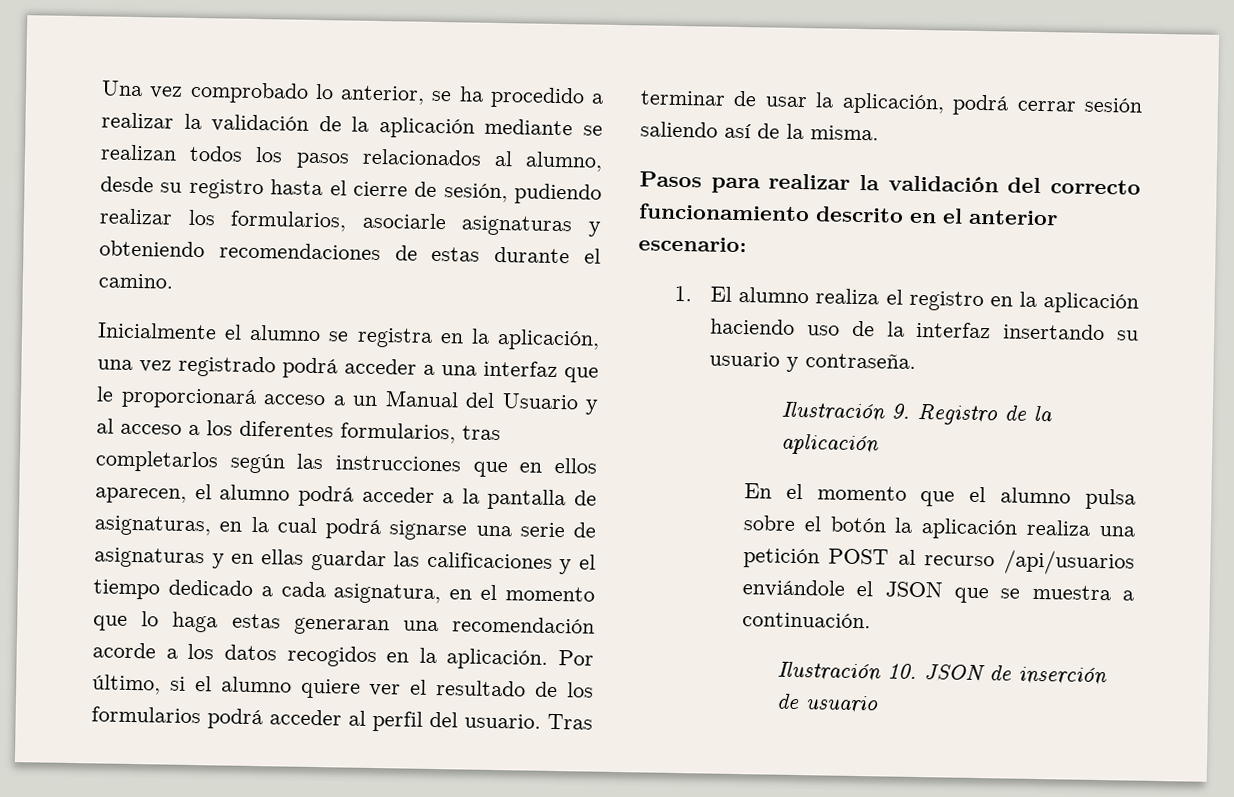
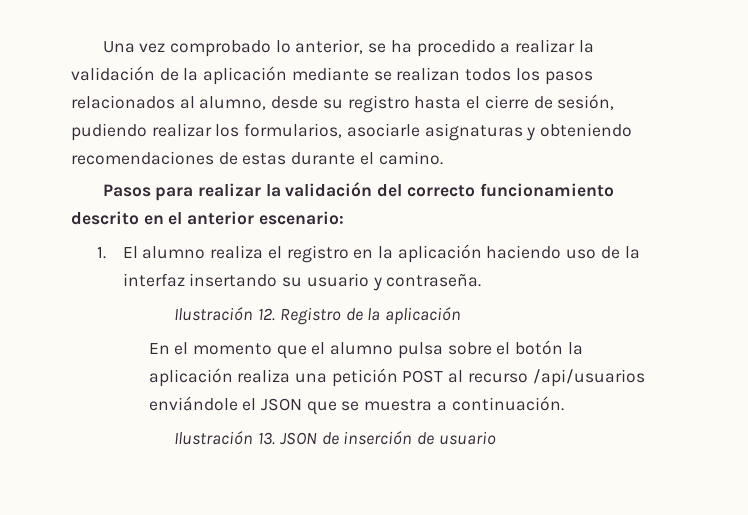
[97,322,600,351] [97,355,599,383] [96,386,598,415] [96,418,501,444] [95,450,597,478] [95,484,597,511] [94,515,596,541] [94,547,596,575] [93,579,595,605] [93,611,595,636] [92,642,594,670] [92,674,595,699] [91,706,593,732] [640,90,1143,116] [640,121,879,141] // Inicialmente el alumno se registra en la aplicación, una vez registrado podrá acceder a una interfaz que le proporcionará acceso a un Manual del Usuario y al acceso a los diferentes formularios, tras completarlos según las instrucciones que en ellos aparecen, el alumno podrá acceder a la pantalla de asignaturas, en la cual podrá signarse una serie de asignaturas y en ellas guardar las calificaciones y el tiempo dedicado a cada asignatura, en el momento que lo haga estas generaran una recomendación acorde a los datos recogidos en la aplicación. Por último, si el alumno quiere ver el resultado de los formularios podrá acceder al perfil del usuario. Tras terminar de usar la aplicación, podrá cerrar sesión saliendo así de la misma. -> (443, 158) none
[891,403,911,419] 9. -> [258,308,276,321] 12.
[887,663,918,680] 10. -> [258,432,276,445] 13.

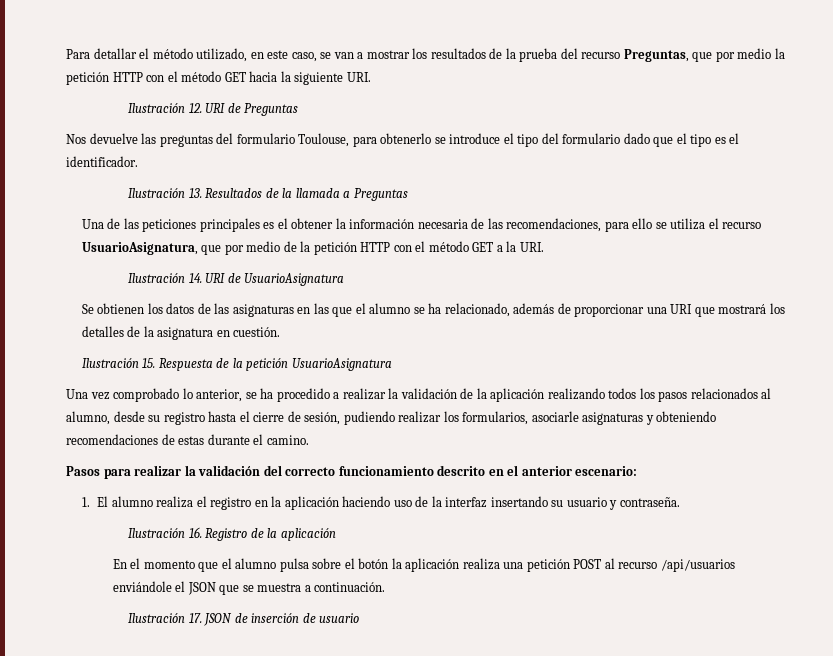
(102, 47) none -> [66,48,785,62] [66,71,371,85] [127,103,299,116] [66,133,740,147] [66,156,138,167] [127,188,408,201] [81,218,762,232] [81,241,544,255] [127,273,345,286] [81,303,785,317] [81,326,281,340] [81,358,392,371] Para detallar el método utilizado, en este caso, se van a mostrar los resultados de la prueba del recurso Preguntas, que por medio la petición HTTP con el método GET hacia la siguiente URI. // Ilustración 12. URI de Preguntas // Nos devuelve las preguntas del formulario Toulouse, para obtenerlo se introduce el tipo del formulario dado que el tipo es el identificador. // Ilustración 13. Resultados de la llamada a Preguntas // Una de las peticiones principales es el obtener la información necesaria de las recomendaciones, para ello se utiliza el recurso UsuarioAsignatura, que por medio de la petición HTTP con el método GET a la URI. // Ilustración 14. URI de UsuarioAsignatura // Se obtienen los datos de las asignaturas en las que el alumno se ha relacionado, además de proporcionar una URI que mostrará los detalles de la asignatura en cuestión. // Ilustración 15. Respuesta de la petición UsuarioAsignatura //
[291,67,461,81] mediante se realizan -> [547,388,605,400] realizando
[258,308,276,321] 12. -> [188,527,202,538] 16.
[258,432,276,445] 13. -> [188,613,202,623] 17.

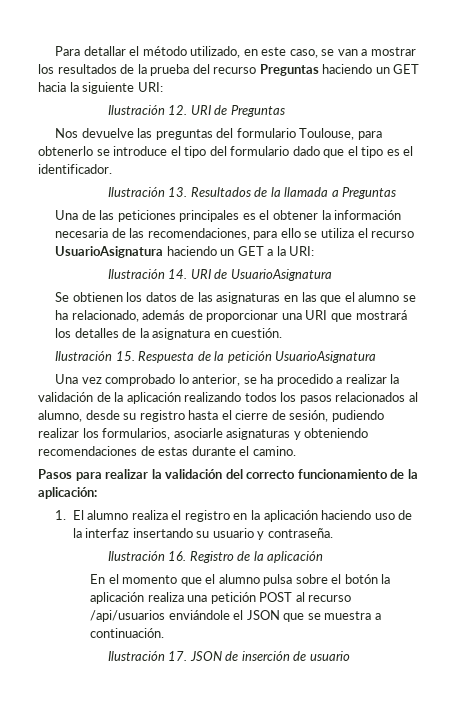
[623,48,785,62] [66,71,222,85] Preguntas, que por medio la petición HTTP con el método -> [259,64,390,76] Preguntas haciendo un
[346,72,371,82] URI. -> [137,82,163,92] URI:
[81,241,469,255] UsuarioAsignatura, que por medio de la petición HTTP con el método -> [55,246,235,258] UsuarioAsignatura haciendo un
[519,242,544,252] URI. -> [289,246,315,256] URI:
[437,465,638,476] descrito en el anterior escenario: -> [390,469,418,479] [38,487,97,499] de la aplicación:

